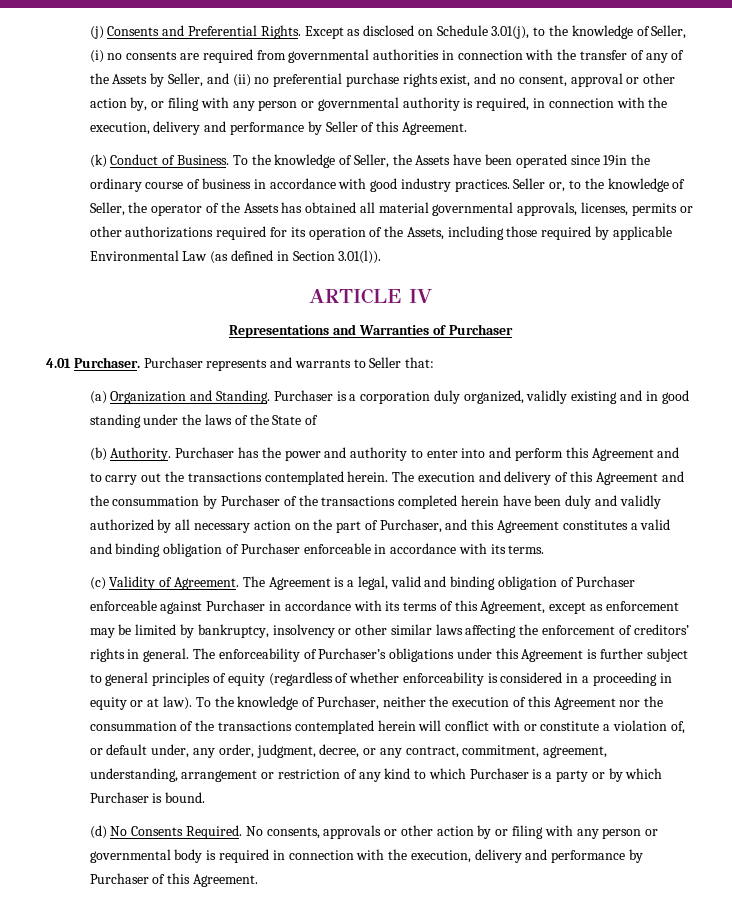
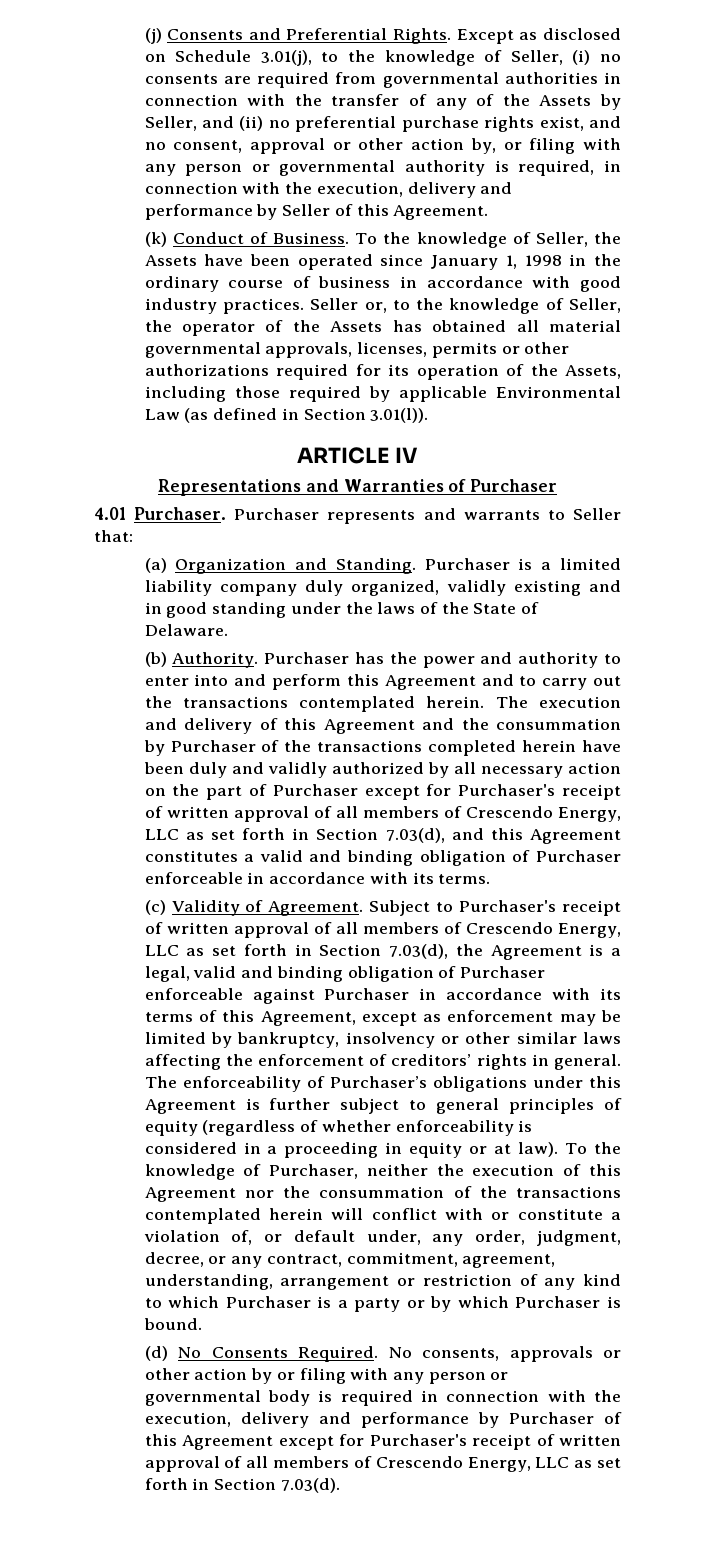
[603,155,628,166] 19in -> [431,254,587,270] January 1, 1998 in
[360,391,431,404] corporation -> [560,558,621,570] [144,580,297,596] limited liability company
(319, 420) none -> [144,624,228,636] Delaware.
[379,519,442,533] Purchaser, -> [272,784,621,800] [144,806,622,822] [144,828,445,843] Purchaser except for Purchaser's receipt of written approval of all members of Crescendo Energy, LLC as set forth in Section 7.03(d),
[242,576,265,587] The -> [369,900,621,916] [144,922,622,938] [144,944,483,959] Subject to Purchaser's receipt of written approval of all members of Crescendo Energy, LLC as set forth in Section 7.03(d), the
[192,874,258,887] Agreement. -> [182,1434,621,1450] [144,1456,621,1472] [144,1478,340,1493] Agreement except for Purchaser's receipt of written approval of all members of Crescendo Energy, LLC as set forth in Section 7.03(d).

